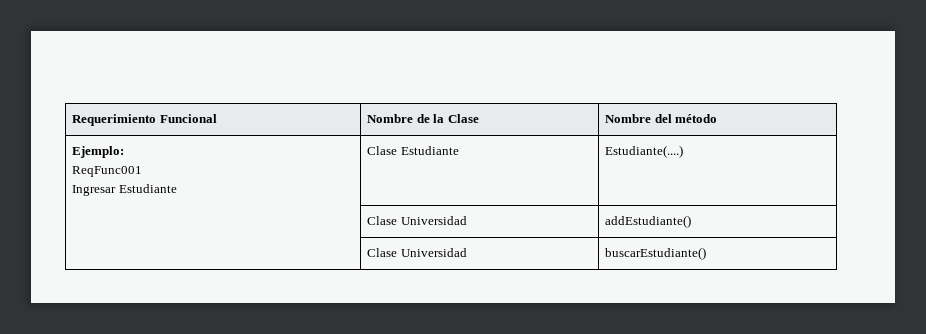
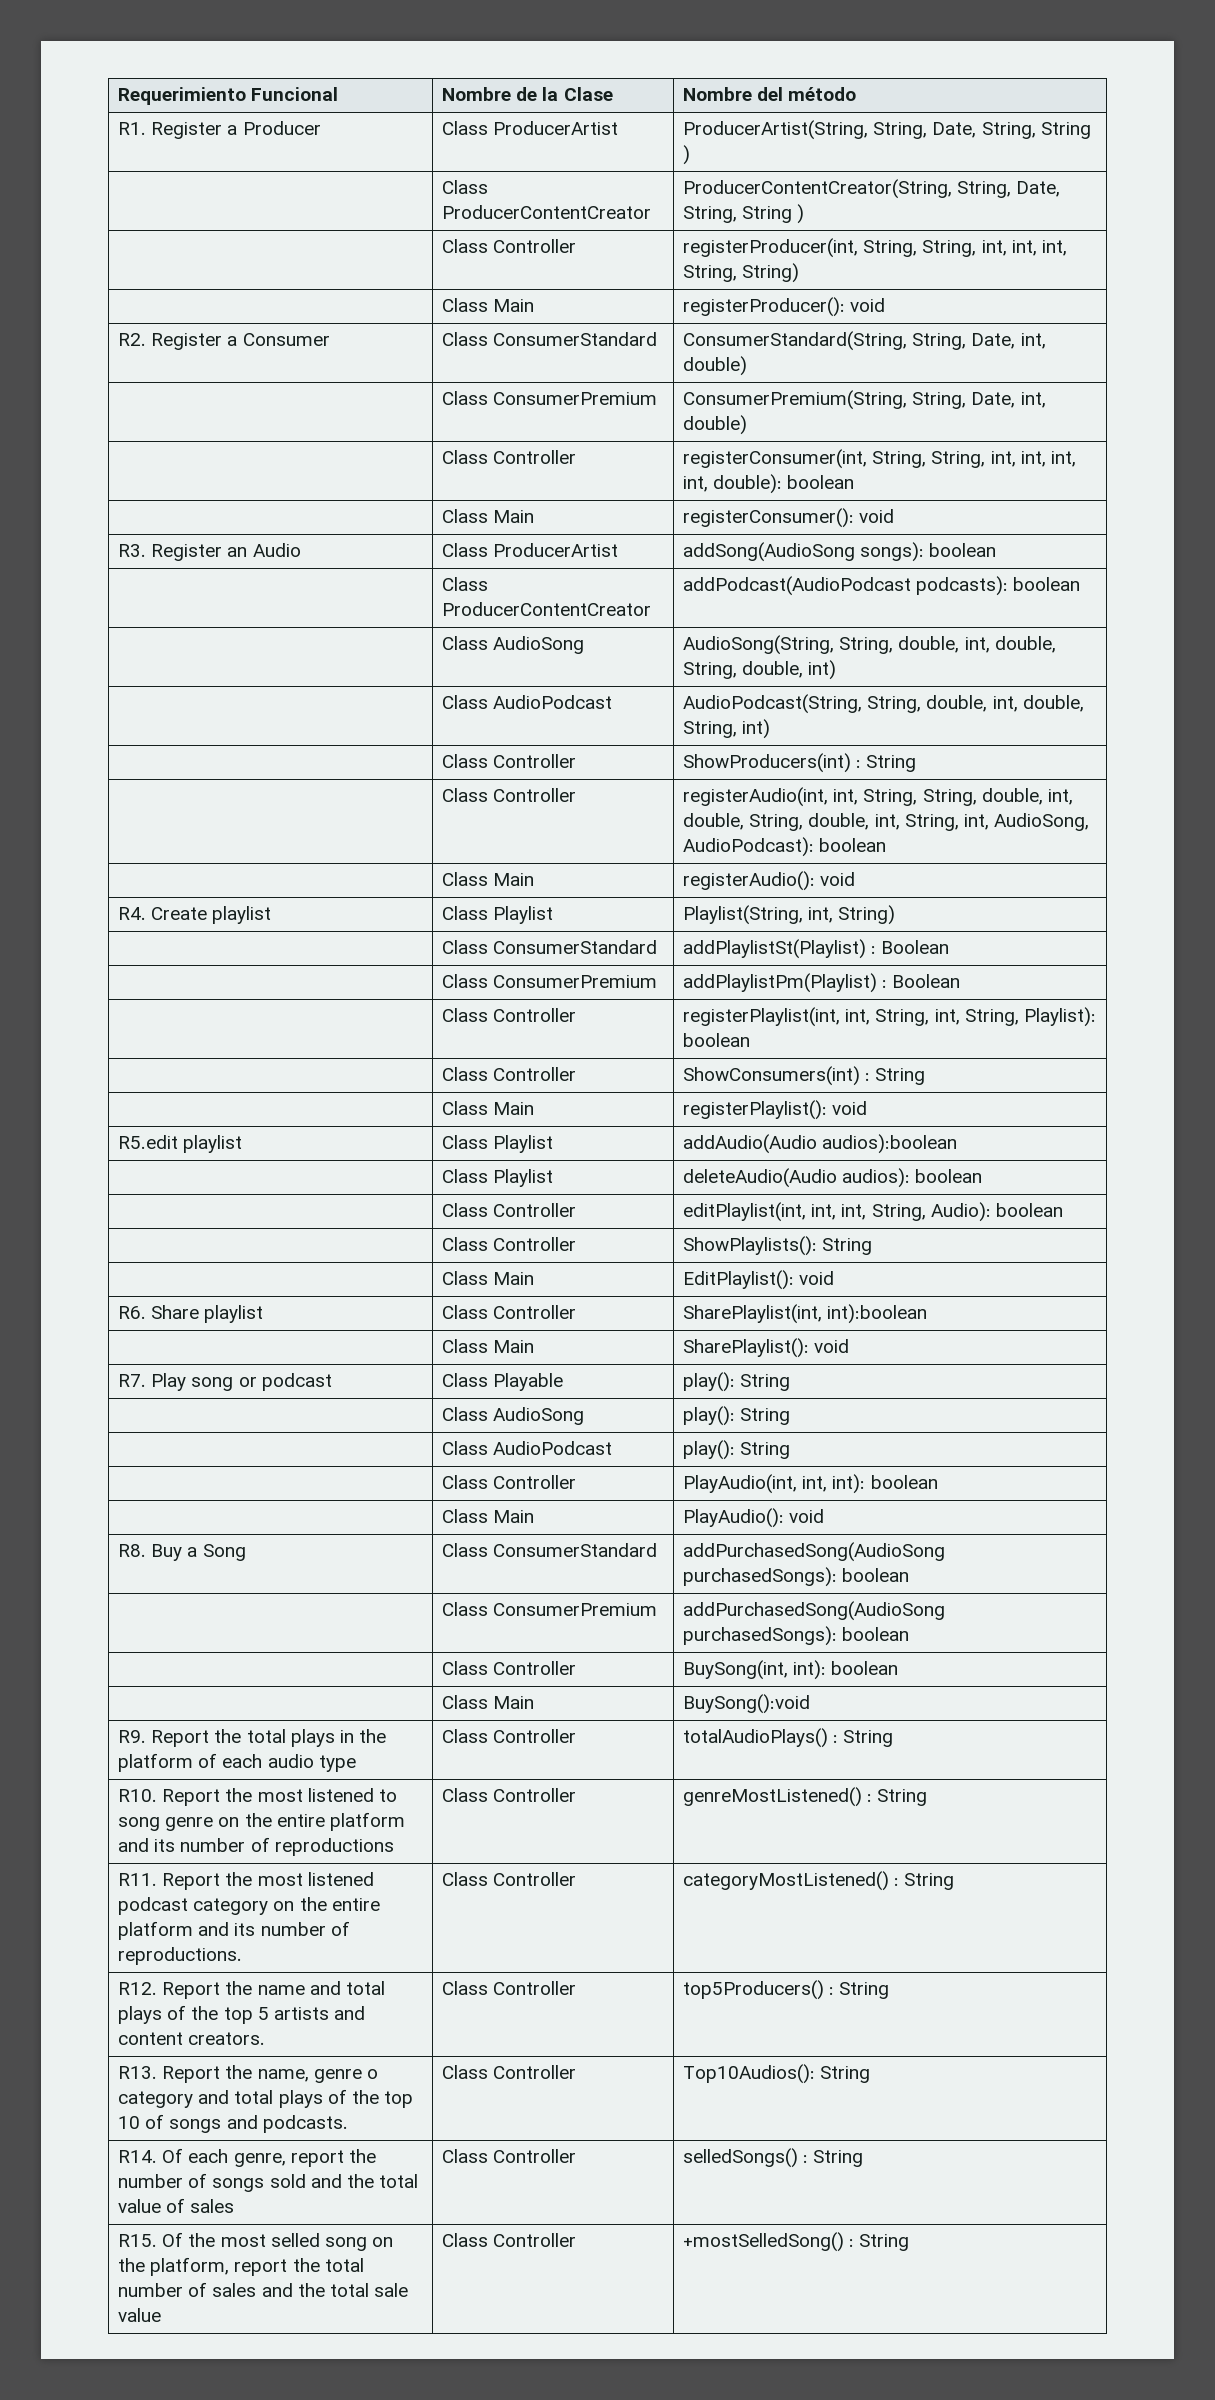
[72,146,125,158] [72,166,143,177] [72,184,177,196] [367,146,459,155] [605,145,684,158] [367,216,467,225] [605,215,692,228] [367,248,467,257] [605,247,707,260] Ejemplo: // ReqFunc001 // Ingresar Estudiante | Clase Estudiante | Estudiante(....) // | Clase Universidad | addEstudiante() // | Clase Universidad | buscarEstudiante() -> [118,121,321,139] [442,121,619,135] [683,120,1091,140] [683,145,691,165] [442,180,489,194] [442,205,652,219] [683,179,1061,199] [683,204,805,224] [442,239,577,253] [683,238,1067,258] [683,263,800,283] [442,298,535,312] [683,297,886,317] [118,333,330,350] [442,332,658,346] [683,331,1046,351] [683,356,748,376] [442,391,658,405] [683,390,1046,410] [683,415,748,435] [442,450,577,464] [683,449,1076,469] [683,474,855,494] [442,509,535,523] [683,508,895,528] [118,543,301,561] [442,543,619,557] [683,542,997,562] [442,577,489,591] [442,602,652,616] [683,576,1081,596] [442,636,585,654] [683,635,1056,655] [683,660,837,680] [442,695,613,709] [683,694,1084,714] [683,719,771,739] [442,754,577,768] [683,753,917,773] [442,788,577,802] [683,787,1073,807] [683,813,1089,831] [683,837,887,857] [442,872,535,886] [683,871,856,891] [118,906,272,924] [442,906,554,924] [683,905,896,925] [442,940,658,954] [683,939,950,959] [442,974,658,988] [683,973,961,993] [442,1008,577,1022] [683,1007,1096,1027] [683,1033,751,1047] [442,1067,577,1081] [683,1066,926,1086] [442,1101,535,1115] [683,1100,868,1120] [118,1135,243,1153] [442,1135,554,1153] [683,1134,958,1154] [442,1169,554,1187] [683,1168,983,1188] [442,1203,577,1217] [683,1202,1063,1222] [442,1237,577,1251] [683,1236,873,1256] [442,1271,535,1285] [683,1270,835,1290] [118,1305,264,1323] [442,1305,577,1319] [683,1304,928,1324] [442,1339,535,1353] [683,1338,850,1358] [118,1373,332,1391] [442,1373,564,1391] [683,1372,791,1392] [442,1407,585,1425] [683,1406,791,1426] [442,1441,613,1455] [683,1440,791,1460] [442,1475,577,1489] [683,1474,938,1494] [442,1509,535,1523] [683,1508,825,1528] [118,1544,246,1561] [442,1543,658,1557] [683,1542,946,1562] [683,1567,910,1587] [442,1602,658,1616] [683,1601,946,1621] [683,1626,910,1646] [442,1661,577,1675] [683,1660,899,1680] [442,1695,535,1709] [683,1694,811,1714] [118,1729,386,1747] [118,1753,356,1772] [442,1729,577,1743] [683,1728,894,1748] [118,1788,397,1806] [118,1812,405,1831] [118,1837,394,1856] [442,1788,577,1802] [683,1787,928,1807] [118,1872,374,1890] [118,1897,380,1915] [118,1921,350,1940] [118,1947,243,1965] [442,1872,577,1886] [683,1871,955,1891] [118,1981,385,1999] [118,2005,365,2024] [118,2032,266,2045] [442,1981,577,1995] [683,1980,890,2000] [118,2065,378,2083] [118,2089,413,2108] [118,2114,348,2133] [442,2065,577,2079] [683,2064,871,2084] [118,2148,376,2167] [118,2173,418,2192] [118,2198,235,2213] [442,2149,577,2163] [683,2148,864,2168] [118,2232,393,2251] [118,2257,364,2276] [118,2282,408,2297] [118,2308,162,2322] [442,2233,577,2247] [683,2232,910,2252] R1. Register a Producer | Class ProducerArtist | ProducerArtist(String, String, Date, String, String ) // | Class ProducerContentCreator | ProducerContentCreator(String, String, Date, String, String ) // | Class Controller | registerProducer(int, String, String, int, int, int, String, String) // | Class Main | registerProducer(): void // R2. Register a Consumer | Class ConsumerStandard | ConsumerStandard(String, String, Date, int, double) // | Class ConsumerPremium | ConsumerPremium(String, String, Date, int, double) // | Class Controller | registerConsumer(int, String, String, int, int, int, int, double): boolean // | Class Main | registerConsumer(): void // R3. Register an Audio | Class ProducerArtist | addSong(AudioSong songs): boolean // | Class ProducerContentCreator | addPodcast(AudioPodcast podcasts): boolean // | Class AudioSong | AudioSong(String, String, double, int, double, String, double, int) // | Class AudioPodcast | AudioPodcast(String, String, double, int, double, String, int) // | Class Controller | ShowProducers(int) : String // | Class Controller | registerAudio(int, int, String, String, double, int, double, String, double, int, String, int, AudioSong, AudioPodcast): boolean // | Class Main | registerAudio(): void // R4. Create playlist | Class Playlist | Playlist(String, int, String) // | Class ConsumerStandard | addPlaylistSt(Playlist) : Boolean // | Class ConsumerPremium | addPlaylistPm(Playlist) : Boolean // | Class Controller | registerPlaylist(int, int, String, int, String, Playlist): boolean // | Class Controller | ShowConsumers(int) : String // | Class Main | registerPlaylist(): void // R5.edit playlist | Class Playlist | addAudio(Audio audios):boolean // | Class Playlist | deleteAudio(Audio audios): boolean // | Class Controller | editPlaylist(int, int, int, String, Audio): boolean // | Class Controller | ShowPlaylists(): String // | Class Main | EditPlaylist(): void // R6. Share playlist | Class Controller | SharePlaylist(int, int):boolean // | Class Main | SharePlaylist(): void // R7. Play song or podcast | Class Playable | play(): String // | Class AudioSong | play(): String // | Class AudioPodcast | play(): String // | Class Controller | PlayAudio(int, int, int): boolean // | Class Main | PlayAudio(): void // R8. Buy a Song | Class ConsumerStandard | addPurchasedSong(AudioSong purchasedSongs): boolean // | Class ConsumerPremium | addPurchasedSong(AudioSong purchasedSongs): boolean // | Class Controller | BuySong(int, int): boolean // | Class Main | BuySong():void // R9. Report the total plays in the platform of each audio type | Class Controller | totalAudioPlays() : String // R10. Report the most listened to song genre on the entire platform and its number of reproductions | Class Controller | genreMostListened() : String // R11. Report the most listened podcast category on the entire platform and its number of reproductions. | Class Controller | categoryMostListened() : String // R12. Report the name and total plays of the top 5 artists and content creators. | Class Controller | top5Producers() : String // R13. Report the name, genre o category and total plays of the top 10 of songs and podcasts. | Class Controller | Top10Audios(): String // R14. Of each genre, report the number of songs sold and the total value of sales | Class Controller | selledSongs() : String // R15. Of the most selled song on the platform, report the total number of sales and the total sale value | Class Controller | +mostSelledSong() : String

